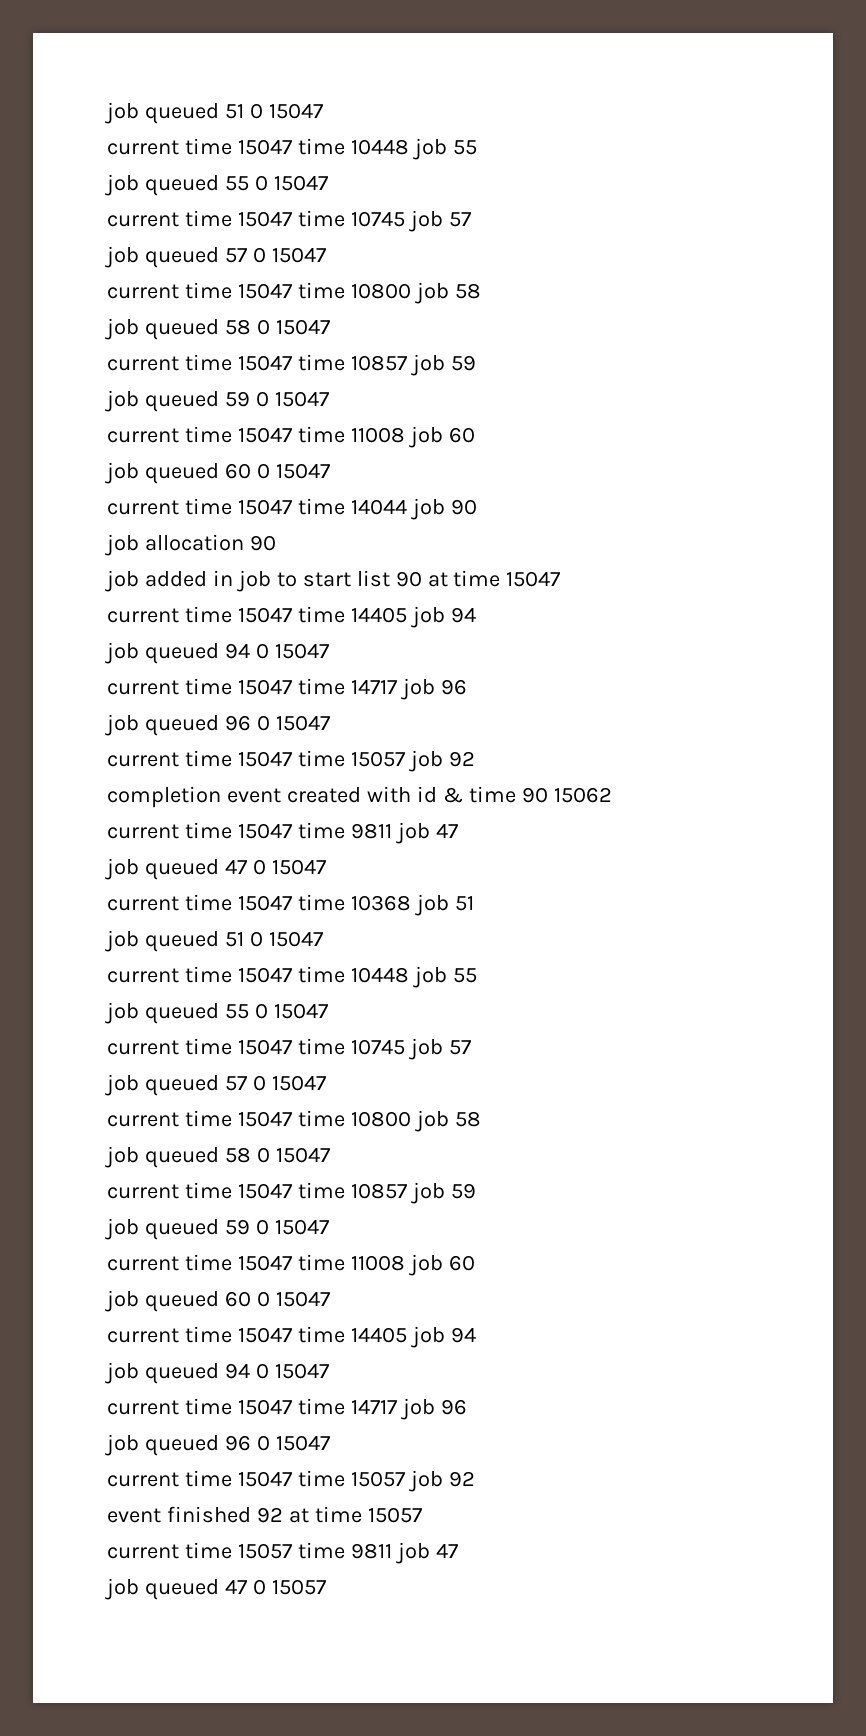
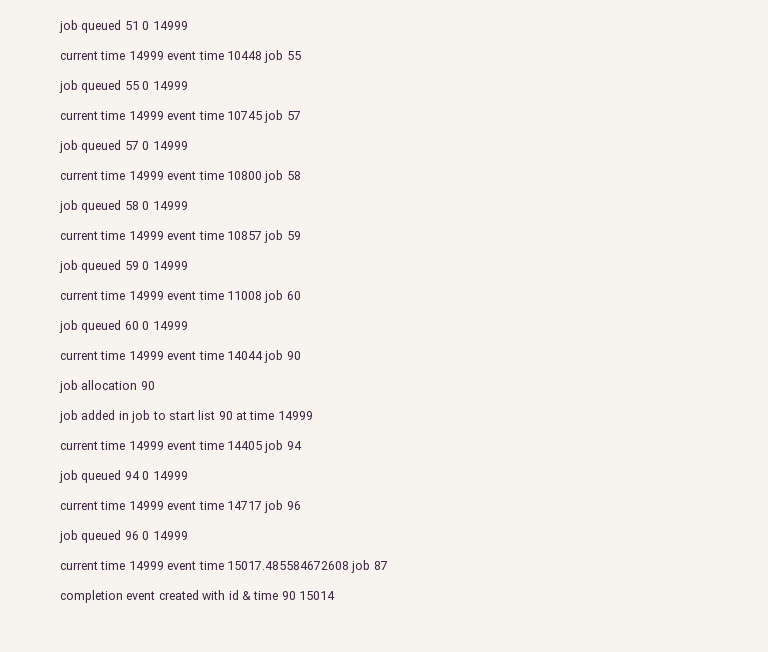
[105,102,323,124] [107,138,477,160] [105,174,328,196] [107,210,471,232] [105,246,326,268] [107,282,481,304] [105,318,330,340] [107,354,476,376] [105,390,329,412] [107,426,475,448] [105,462,330,484] [107,498,292,515] job queued 51 0 15047 // current time 15047 time 10448 job 55 // job queued 55 0 15047 // current time 15047 time 10745 job 57 // job queued 57 0 15047 // current time 15047 time 10800 job 58 // job queued 58 0 15047 // current time 15047 time 10857 job 59 // job queued 59 0 15047 // current time 15047 time 11008 job 60 // job queued 60 0 15047 // current time 15047 -> [59,20,188,33] [60,50,301,63] [59,80,188,93] [60,110,301,123] [59,140,188,153] [60,170,301,183] [59,200,188,213] [60,230,301,243] [59,260,188,273] [60,290,301,303] [59,320,188,333] [60,351,197,360] job queued 51 0 14999 // current time 14999 event time 10448 job 55 // job queued 55 0 14999 // current time 14999 event time 10745 job 57 // job queued 57 0 14999 // current time 14999 event time 10800 job 58 // job queued 58 0 14999 // current time 14999 event time 10857 job 59 // job queued 59 0 14999 // current time 14999 event time 11008 job 60 // job queued 60 0 14999 // current time 14999 event
[506,571,561,587] [107,606,476,628] [105,642,329,664] [107,678,467,700] [105,714,330,736] [107,750,475,772] 15047 // current time 15047 time 14405 job 94 // job queued 94 0 15047 // current time 15047 time 14717 job 96 // job queued 96 0 15047 // current time 15047 time 15057 job 92 -> [277,411,313,420] [60,440,302,453] [59,470,188,483] [60,500,301,513] [59,530,188,543] [60,560,388,573] 14999 // current time 14999 event time 14405 job 94 // job queued 94 0 14999 // current time 14999 event time 14717 job 96 // job queued 96 0 14999 // current time 14999 event time 15017.485584672608 job 87
[553,787,612,803] [107,822,458,844] [105,858,326,880] [107,894,474,916] [105,930,323,952] [107,966,477,988] [105,1002,328,1024] [107,1038,471,1060] [105,1074,326,1096] [107,1110,481,1132] [105,1146,330,1168] [107,1182,476,1204] [105,1218,329,1240] [107,1254,475,1276] [105,1290,330,1312] [107,1326,476,1348] [105,1362,329,1384] [107,1398,467,1420] [105,1434,330,1456] [107,1470,475,1492] [107,1506,422,1523] [107,1542,458,1564] [105,1578,326,1600] 15062 // current time 15047 time 9811 job 47 // job queued 47 0 15047 // current time 15047 time 10368 job 51 // job queued 51 0 15047 // current time 15047 time 10448 job 55 // job queued 55 0 15047 // current time 15047 time 10745 job 57 // job queued 57 0 15047 // current time 15047 time 10800 job 58 // job queued 58 0 15047 // current time 15047 time 10857 job 59 // job queued 59 0 15047 // current time 15047 time 11008 job 60 // job queued 60 0 15047 // current time 15047 time 14405 job 94 // job queued 94 0 15047 // current time 15047 time 14717 job 96 // job queued 96 0 15047 // current time 15047 time 15057 job 92 // event finished 92 at time 15057 // current time 15057 time 9811 job 47 // job queued 47 0 15057 -> [299,591,335,600] 15014

